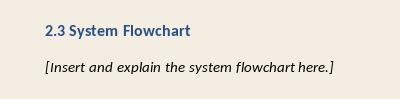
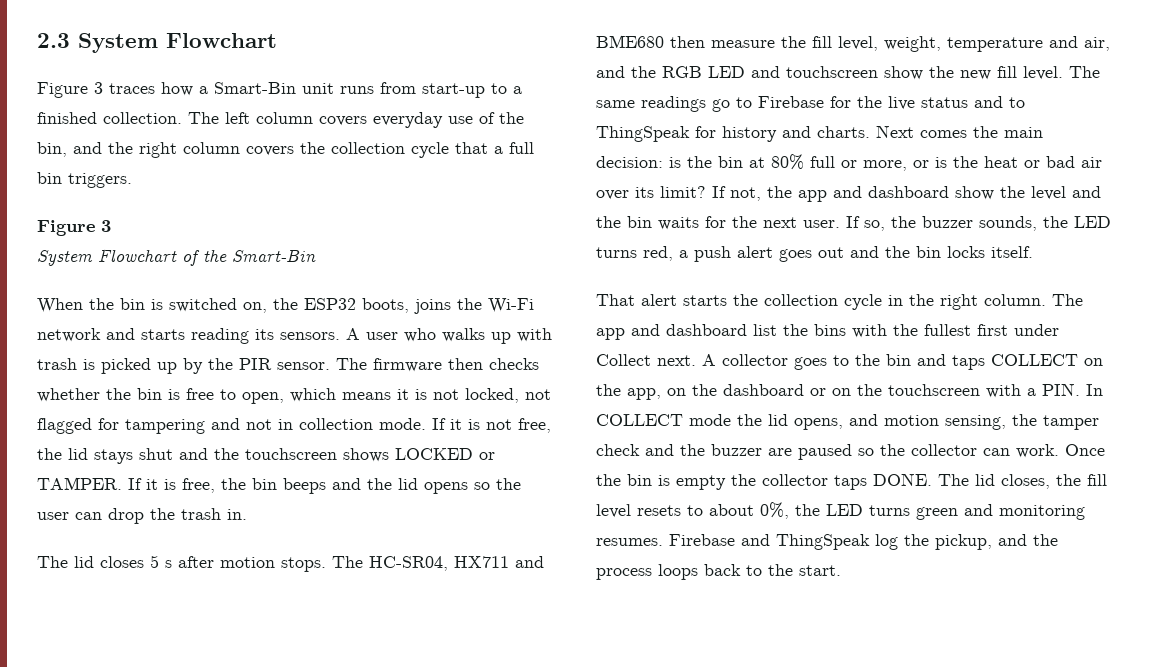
[45,61,335,74] [Insert and explain the system flowchart here.] -> [37,82,522,98] [37,112,524,128] [37,142,534,158] [37,172,132,188] [37,220,111,236] [37,249,316,266] [37,298,534,314] [37,328,552,344] [37,358,539,374] [37,388,551,404] [37,418,551,434] [37,448,495,464] [37,477,521,494] [37,508,247,524] [37,555,544,572] [596,35,1110,52] [596,66,1100,80] [596,96,1025,112] [596,125,1043,142] [596,154,1102,171] [596,186,1101,202] [596,216,1111,231] [596,246,1033,262] [596,294,1083,310] [596,324,1059,340] [596,354,1103,370] [596,383,1103,400] [596,414,1099,430] [596,444,1105,460] [596,473,1107,490] [596,502,1085,520] [596,534,1058,550] [596,564,841,580] Figure 3 traces how a Smart-Bin unit runs from start-up to a finished collection. The left column covers everyday use of the bin, and the right column covers the collection cycle that a full bin triggers. // Figure 3 // System Flowchart of the Smart-Bin // When the bin is switched on, the ESP32 boots, joins the Wi-Fi network and starts reading its sensors. A user who walks up with trash is picked up by the PIR sensor. The firmware then checks whether the bin is free to open, which means it is not locked, not flagged for tampering and not in collection mode. If it is not free, the lid stays shut and the touchscreen shows LOCKED or TAMPER. If it is free, the bin beeps and the lid opens so the user can drop the trash in. // The lid closes 5 s after motion stops. The HC-SR04, HX711 and BME680 then measure the fill level, weight, temperature and air, and the RGB LED and touchscreen show the new fill level. The same readings go to Firebase for the live status and to ThingSpeak for history and charts. Next comes the main decision: is the bin at 80% full or more, or is the heat or bad air over its limit? If not, the app and dashboard show the level and the bin waits for the next user. If so, the buzzer sounds, the LED turns red, a push alert goes out and the bin locks itself. // That alert starts the collection cycle in the right column. The app and dashboard list the bins with the fullest first under Collect next. A collector goes to the bin and taps COLLECT on the app, on the dashboard or on the touchscreen with a PIN. In COLLECT mode the lid opens, and motion sensing, the tamper check and the buzzer are paused so the collector can work. Once the bin is empty the collector taps DONE. The lid closes, the fill level resets to about 0%, the LED turns green and monitoring resumes. Firebase and ThingSpeak log the pickup, and the process loops back to the start.

